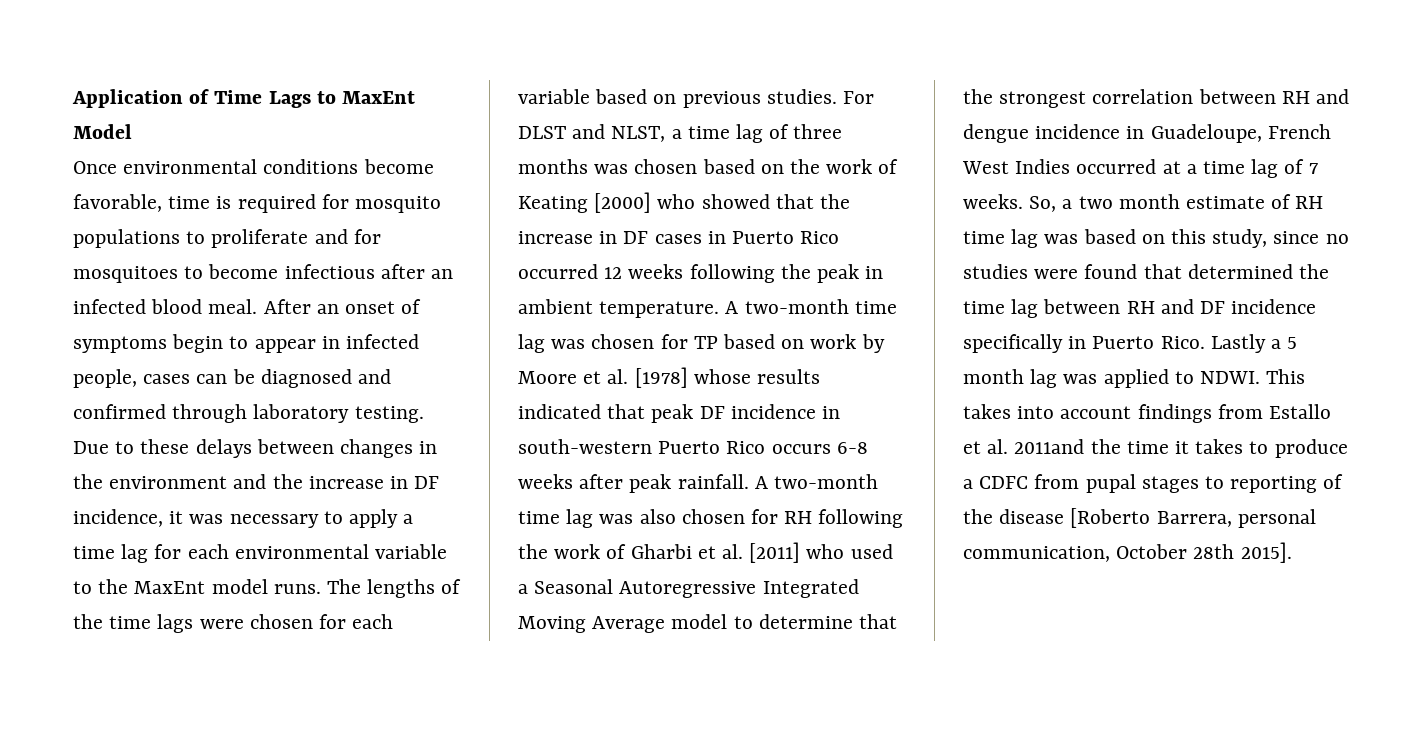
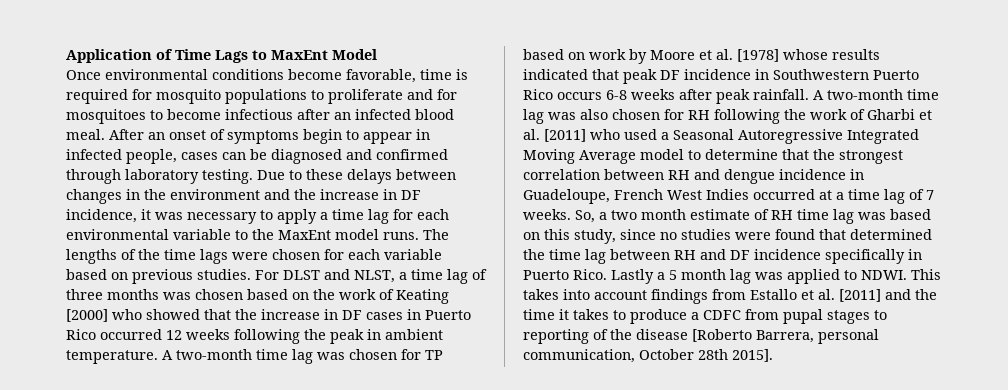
[518,439,652,454] south-western -> [773,69,869,80] Southwestern
[1014,439,1085,454] 2011and -> [839,289,911,302] [2011] and

